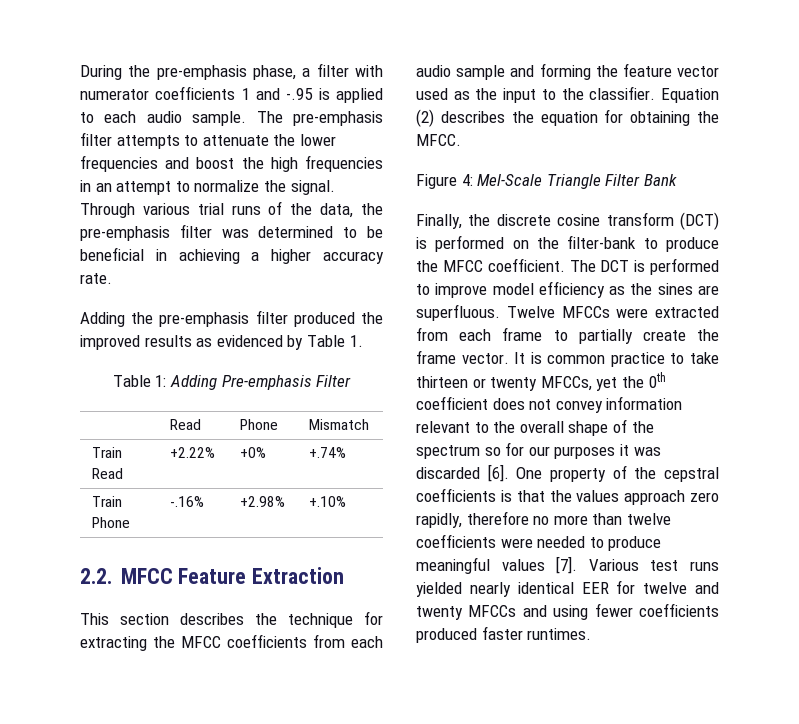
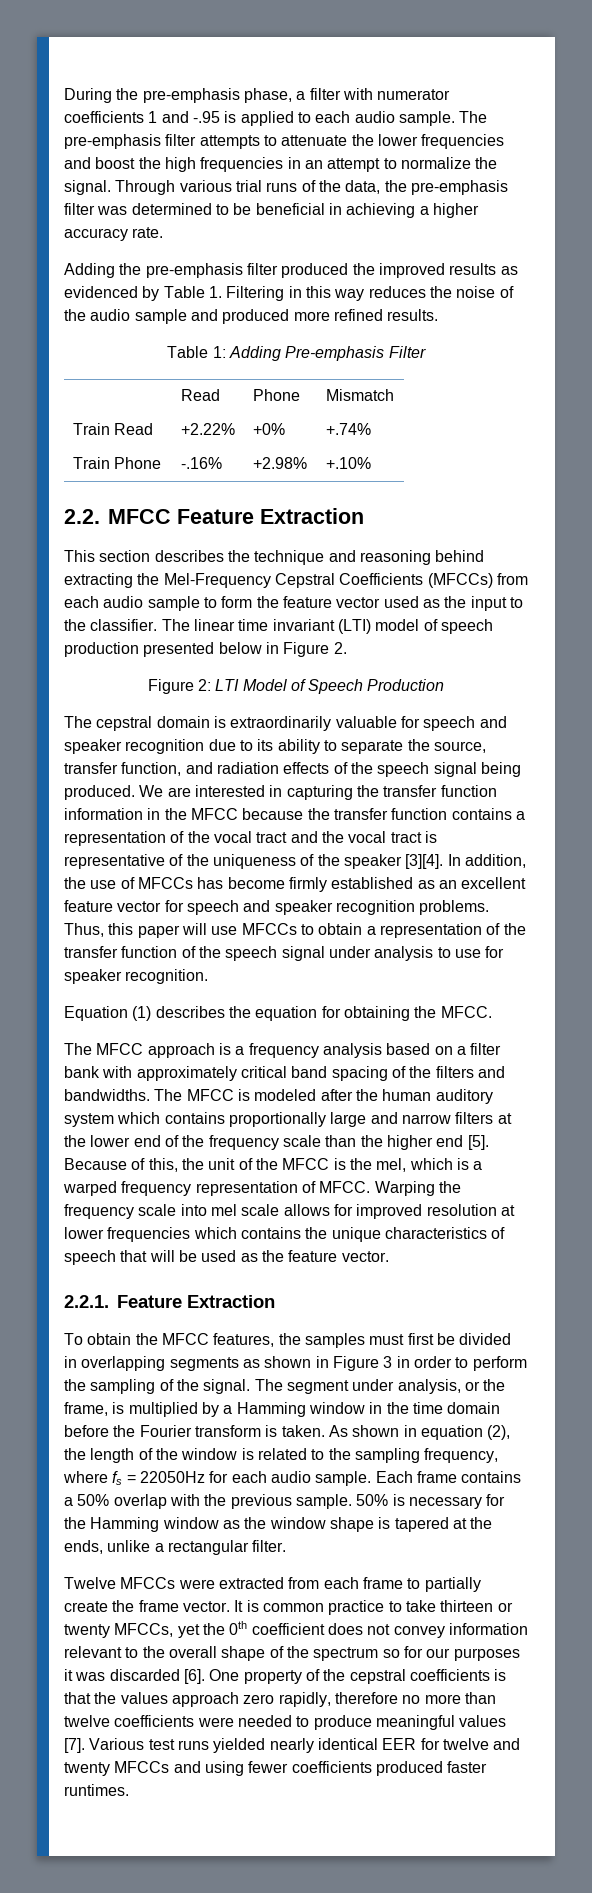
(363, 341) none -> [226,286,514,301] [64,309,439,324] Filtering in this way reduces the noise of the audio sample and produced more refined results.
[364,611,383,625] [80,634,307,651] for extracting the MFCC coefficients -> [328,550,485,565] [64,573,493,588] and reasoning behind extracting the Mel-Frequency Cepstral Coefficients (MFCCs)
[510,63,591,80] and forming -> [203,596,253,608] to form
[661,88,719,103] [416,109,434,127] Equation (2) -> [161,619,493,634] [64,642,347,657] [147,679,445,694] [64,716,507,731] [64,739,486,754] [64,762,521,777] [64,785,497,800] [64,808,525,820] [64,831,437,846] [64,854,526,869] [64,877,527,892] [64,900,490,915] [64,923,526,938] [64,946,505,961] [64,969,209,984] [64,1006,152,1021] The linear time invariant (LTI) model of speech production presented below in Figure 2. // Figure 2: LTI Model of Speech Production // The cepstral domain is extraordinarily valuable for speech and speaker recognition due to its ability to separate the source, transfer function, and radiation effects of the speech signal being produced. We are interested in capturing the transfer function information in the MFCC because the transfer function contains a representation of the vocal tract and the vocal tract is representative of the uniqueness of the speaker [3][4]. In addition, the use of MFCCs has become firmly established as an excellent feature vector for speech and speaker recognition problems. Thus, this paper will use MFCCs to obtain a representation of the transfer function of the speech signal under analysis to use for speaker recognition. // Equation (1)
[416,174,677,189] [416,212,719,230] [416,235,719,252] [416,258,719,275] [416,281,719,298] [416,304,500,321] Figure 4: Mel-Scale Triangle Filter Bank // Finally, the discrete cosine transform (DCT) is performed on the filter-bank to produce the MFCC coefficient. The DCT is performed to improve model efficiency as the sines are superfluous. -> [64,1043,502,1058] [64,1066,505,1081] [64,1089,493,1104] [64,1112,512,1127] [64,1135,489,1150] [64,1158,483,1172] [63,1181,461,1196] [64,1204,515,1219] [64,1227,506,1242] [64,1250,389,1265] [64,1295,275,1308] [64,1333,512,1348] [64,1356,527,1371] [64,1379,506,1394] [64,1402,501,1417] [64,1425,511,1440] [64,1448,499,1463] [63,1471,522,1486] [64,1494,506,1509] [64,1517,493,1532] [64,1540,287,1555] The MFCC approach is a frequency analysis based on a filter bank with approximately critical band spacing of the filters and bandwidths. The MFCC is modeled after the human auditory system which contains proportionally large and narrow filters at the lower end of the frequency scale than the higher end [5]. Because of this, the unit of the MFCC is the mel, which is a warped frequency representation of MFCC. Warping the frequency scale into mel scale allows for improved resolution at lower frequencies which contains the unique characteristics of speech that will be used as the feature vector. // 2.2.1. Feature Extraction // To obtain the MFCC features, the samples must first be divided in overlapping segments as shown in Figure 3 in order to perform the sampling of the signal. The segment under analysis, or the frame, is multiplied by a Hamming window in the time domain before the Fourier transform is taken. As shown in equation (2), the length of the window is related to the sampling frequency, where fs = 22050Hz for each audio sample. Each frame contains a 50% overlap with the previous sample. 50% is necessary for the Hamming window as the window shape is tapered at the ends, unlike a rectangular filter. //

